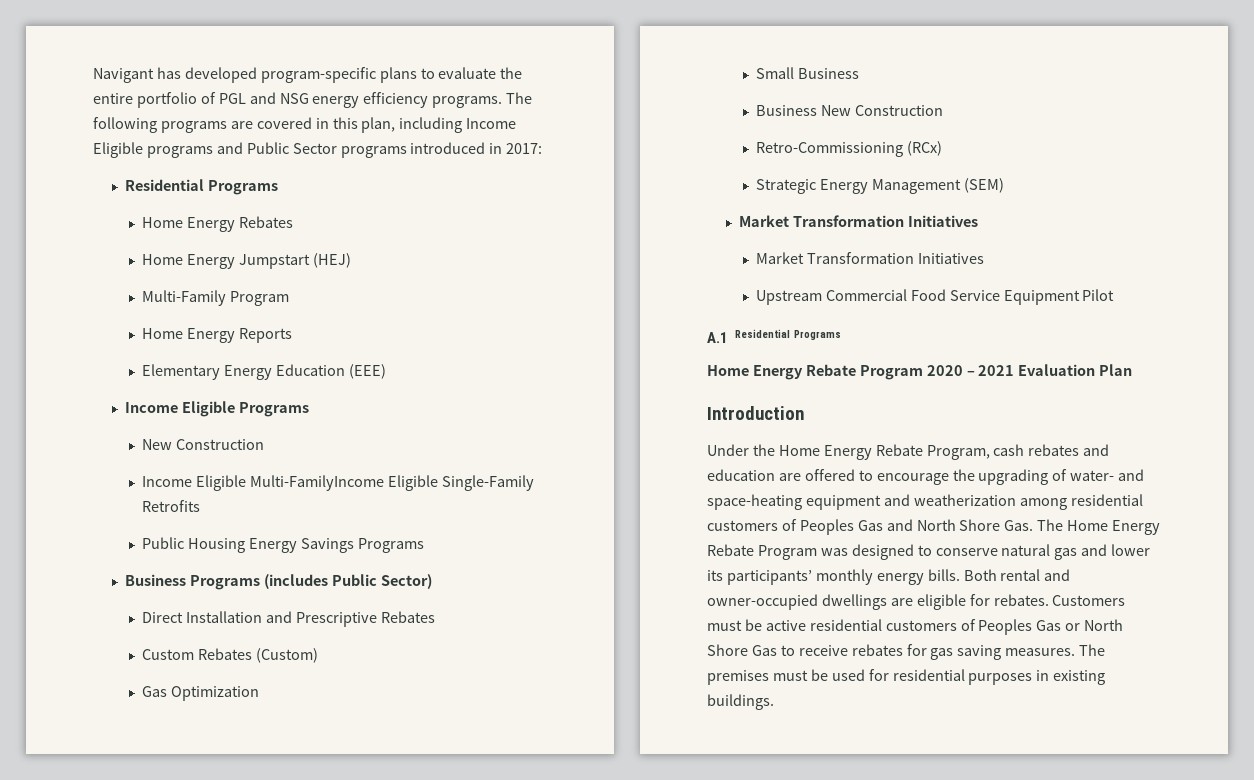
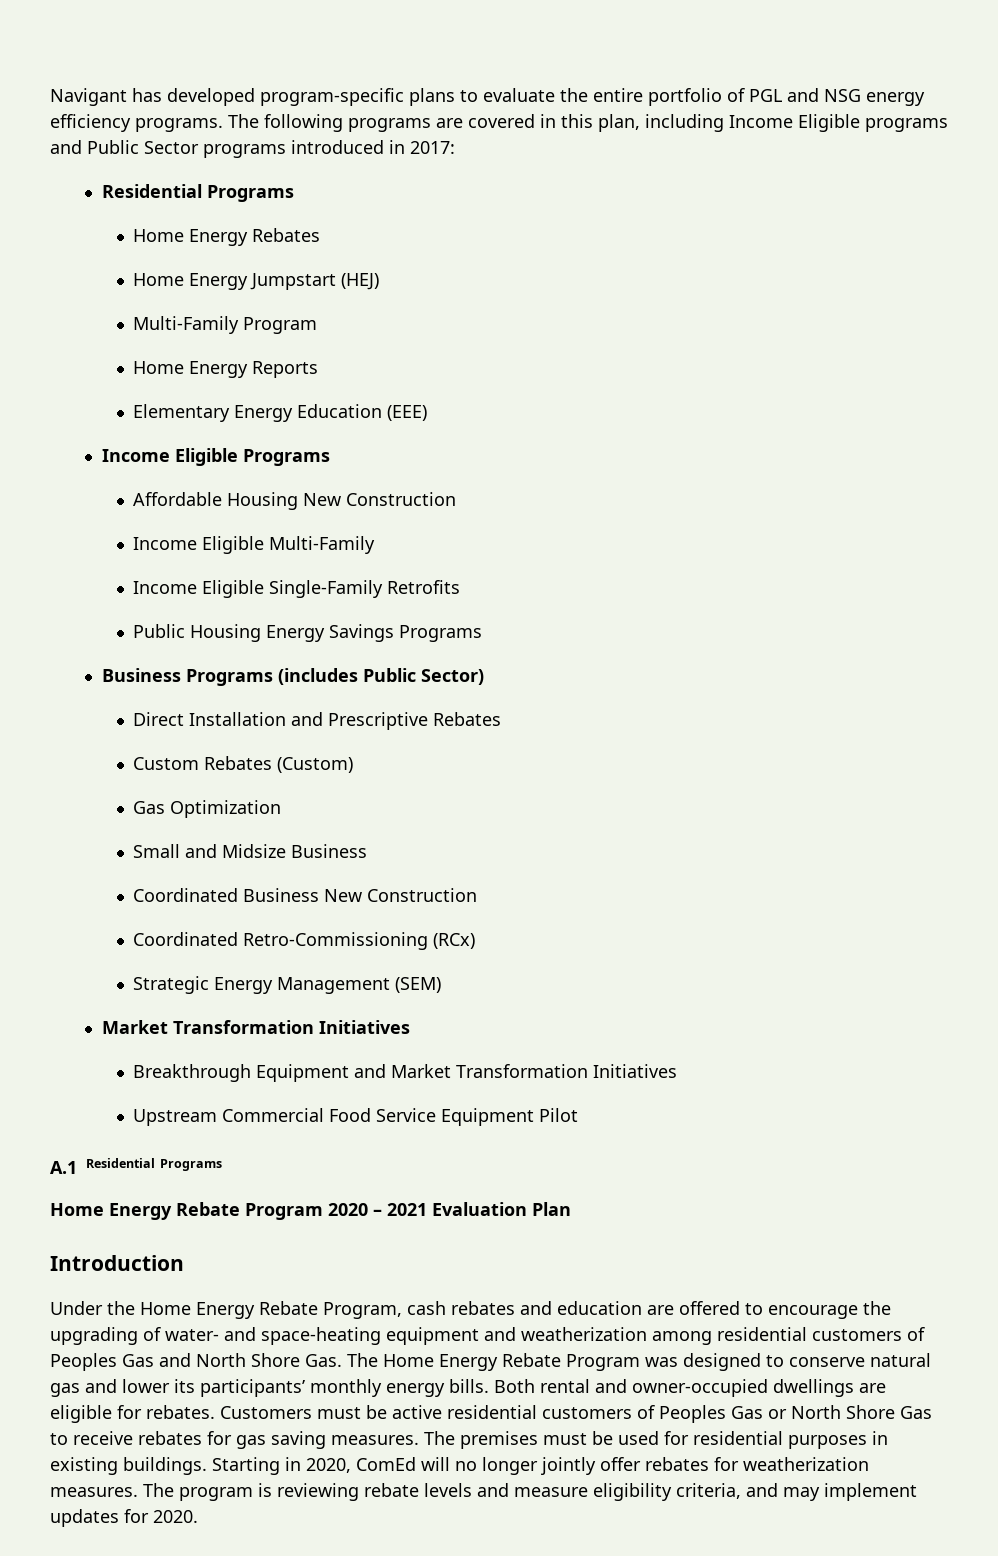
(310, 409) none -> [133,492,299,510] Affordable Housing
[249,475,384,491] Multi-FamilyIncome -> [269,536,376,554] [133,581,198,594] Multi-Family // Income
(794, 73) none -> [185,844,287,858] and Midsize
(859, 73) none -> [133,888,239,902] Coordinated
(943, 110) none -> [133,932,239,946] Coordinated
(979, 221) none -> [133,1064,387,1082] Breakthrough Equipment and
(774, 702) none -> [212,1457,869,1475] [50,1483,917,1501] [50,1509,198,1527] Starting in 2020, ComEd will no longer jointly offer rebates for weatherization measures. The program is reviewing rebate levels and measure eligibility criteria, and may implement updates for 2020.

